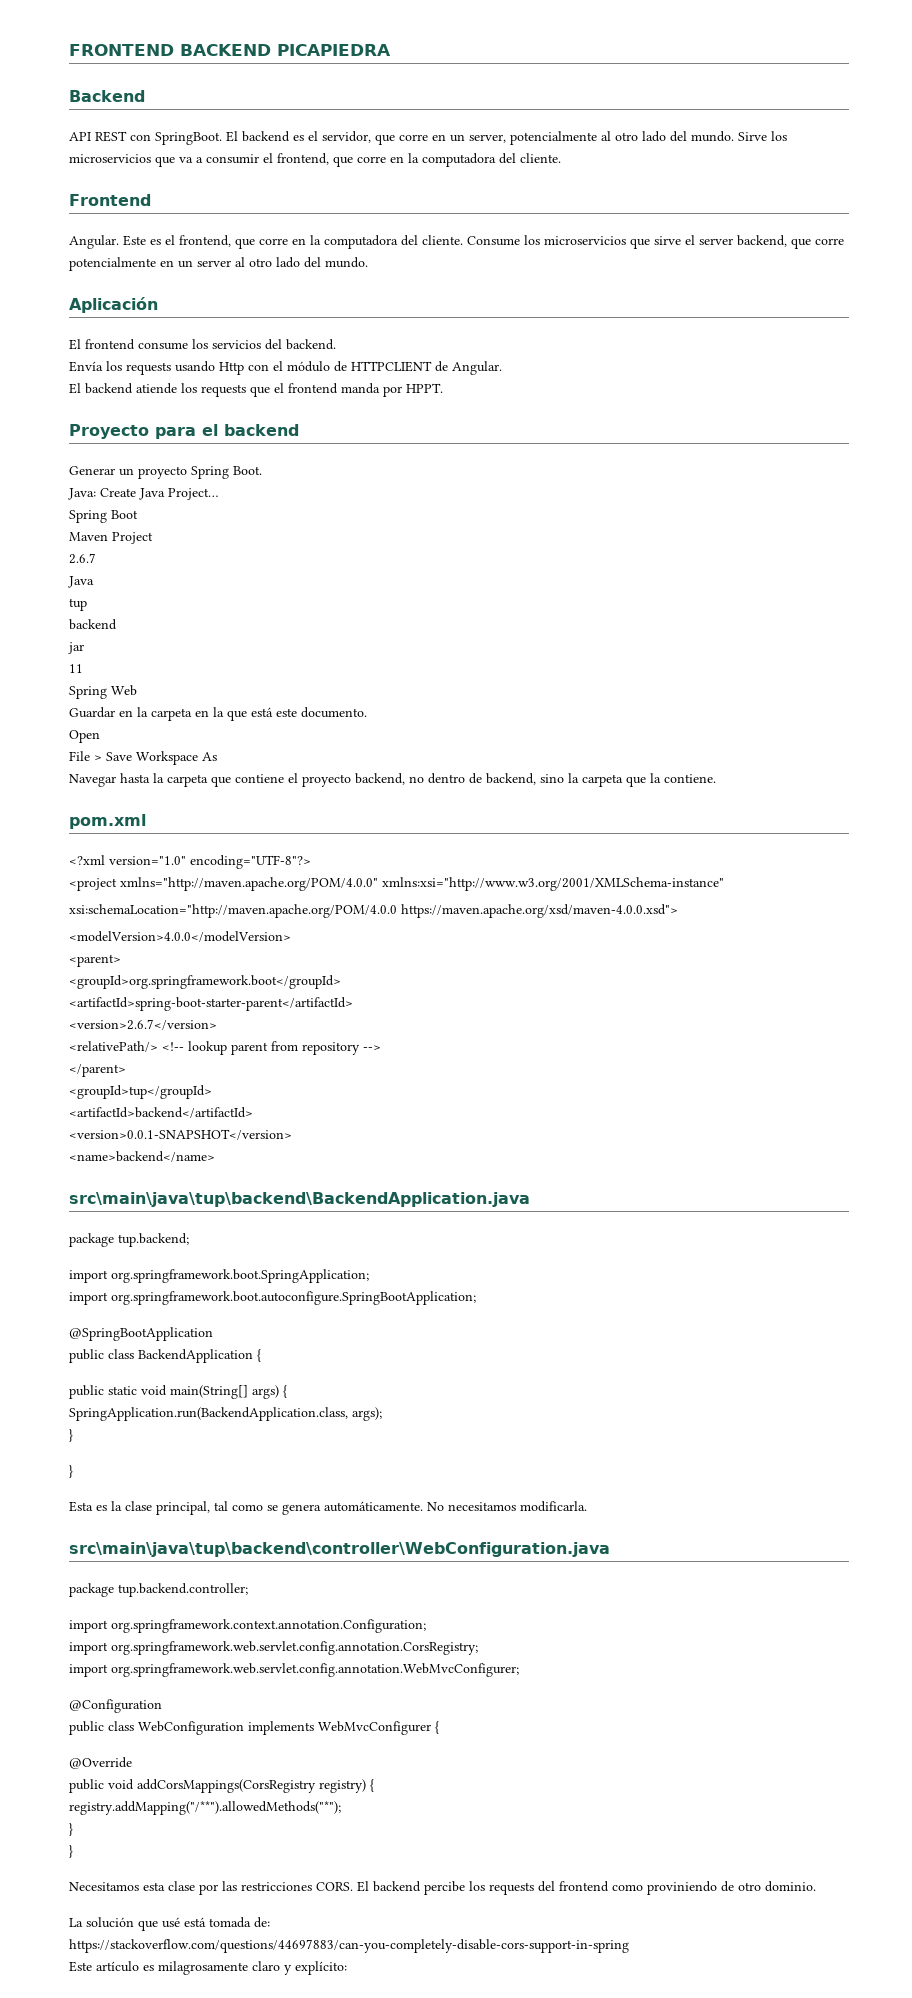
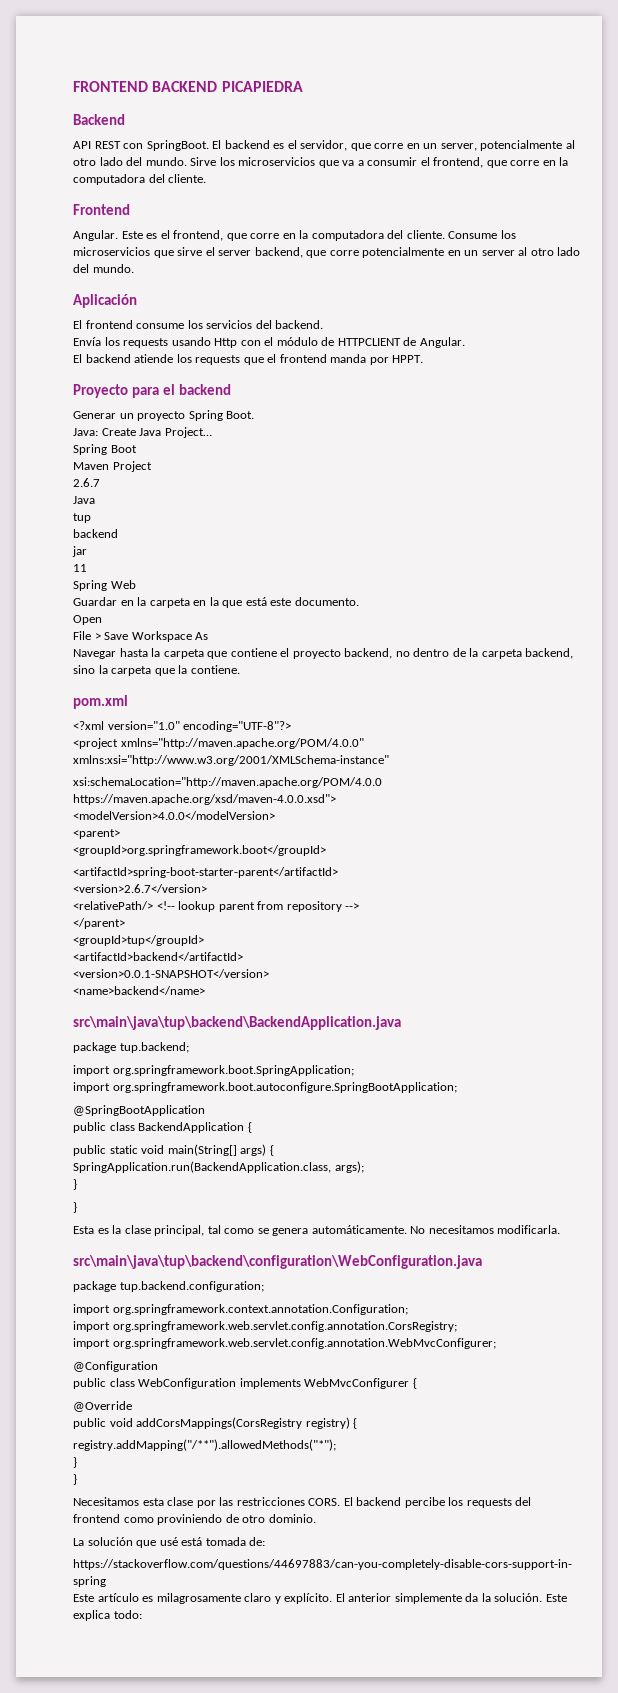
(482, 778) none -> [469,648,522,659] la carpeta
[69,1542,610,1557] [69,1583,248,1597] src\main\java\tup\backend\controller\WebConfiguration.java // package tup.backend.controller; -> [73,1255,482,1269] [73,1281,264,1292] src\main\java\tup\backend\configuration\WebConfiguration.java // package tup.backend.configuration;
[295,1961,347,1975] explícito: -> [284,1593,567,1604] [73,1610,142,1621] explícito. El anterior simplemente da la solución. Este explica todo:

